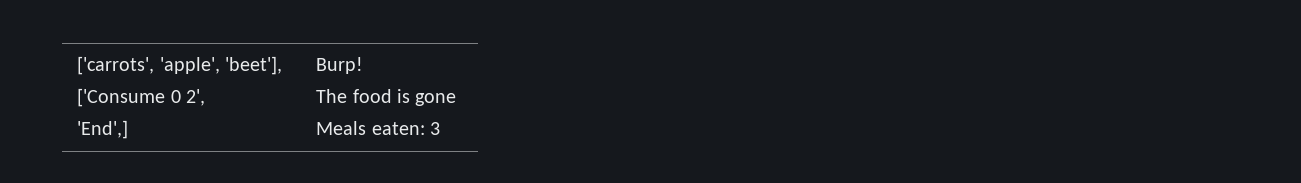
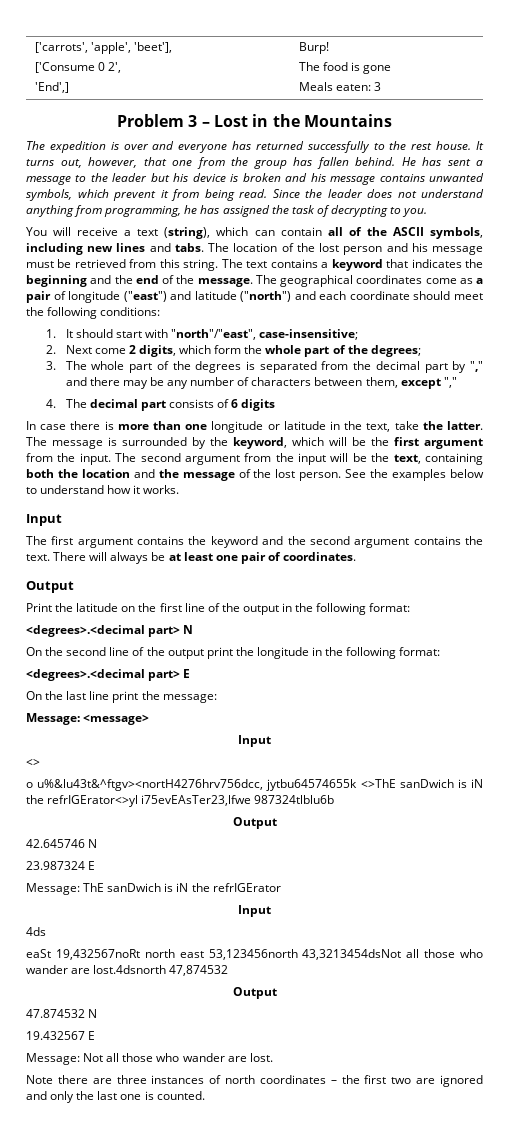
(440, 128) none -> [117,114,392,127] [26,141,485,153] [26,157,483,169] [26,173,484,185] [26,189,484,201] [26,205,428,217] [26,227,484,239] [26,243,483,255] [26,259,483,271] [26,275,483,287] [26,291,484,303] [26,307,161,319] [45,329,359,340] [45,345,421,357] [45,361,484,373] [65,377,457,389] [45,399,276,411] [26,421,483,433] [26,437,483,449] [26,453,483,465] [26,469,484,481] [26,485,180,494] [26,514,62,526] [26,536,484,548] [26,552,357,564] [26,581,74,593] [26,603,411,615] [26,625,194,637] [26,647,441,659] [26,669,191,681] [26,691,217,703] [26,713,150,725] [238,735,271,747] [26,759,40,766] [26,779,484,791] [26,795,335,807] [232,817,277,829] [26,839,98,848] [26,861,96,870] [26,883,281,895] [238,905,271,917] [26,927,46,936] [26,949,483,960] [26,965,229,976] [232,987,277,999] [26,1009,98,1018] [26,1031,96,1040] [26,1053,273,1065] [26,1075,484,1087] [26,1091,205,1103] // Problem 3 – Lost in the Mountains // The expedition is over and everyone has returned successfully to the rest house. It turns out, however, that one from the group has fallen behind. He has sent a message to the leader but his device is broken and his message contains unwanted symbols, which prevent it from being read. Since the leader does not understand anything from programming, he has assigned the task of decrypting to you. // You will receive a text (string), which can contain all of the ASCII symbols, including new lines and tabs. The location of the lost person and his message must be retrieved from this string. The text contains a keyword that indicates the beginning and the end of the message. The geographical coordinates come as a pair of longitude ("east") and latitude ("north") and each coordinate should meet the following conditions: // 1. It should start with "north"/"east", case-insensitive; // 2. Next come 2 digits, which form the whole part of the degrees; // 3. The whole part of the degrees is separated from the decimal part by "," and there may be any number of characters between them, except "," // 4. The decimal part consists of 6 digits // In case there is more than one longitude or latitude in the text, take the latter. The message is surrounded by the keyword, which will be the first argument from the input. The second argument from the input will be the text, containing both the location and the message of the lost person. See the examples below to understand how it works. // Input // The first argument contains the keyword and the second argument contains the text. There will always be at least one pair of coordinates. // Output // Print the latitude on the first line of the output in the following format: // <degrees>.<decimal part> N // On the second line of the output print the longitude in the following format: // <degrees>.<decimal part> E // On the last line print the message: // Message: <message> // Input // <> // o u%&lu43t&^ftgv><nortH4276hrv756dcc, jytbu64574655k <>ThE sanDwich is iN the refrIGErator<>yl i75evEAsTer23,lfwe 987324tlblu6b // Output // 42.645746 N // 23.987324 E // Message: ThE sanDwich is iN the refrIGErator // Input // 4ds // eaSt 19,432567noRt north east 53,123456north 43,3213454dsNot all those who wander are lost.4dsnorth 47,874532 // Output // 47.874532 N // 19.432567 E // Message: Not all those who wander are lost. // Note there are three instances of north coordinates – the first two are ignored and only the last one is counted.

